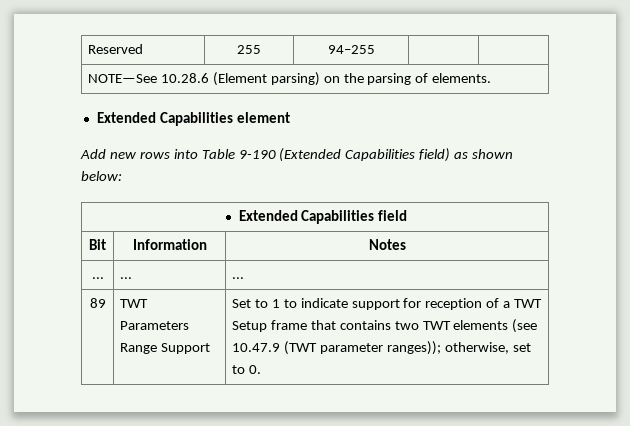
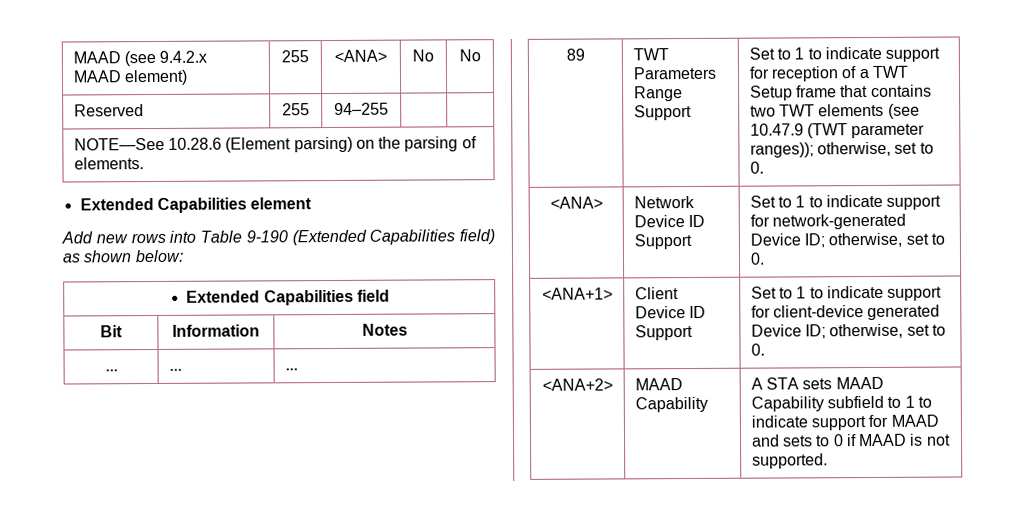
(88, 49) none -> [72,50,208,67] [72,69,188,86] [281,50,309,63] [334,49,387,62] [412,49,434,62] [458,49,481,62] MAAD (see 9.4.2.x MAAD element) | 255 | <ANA> | No | No //
(261, 369) none -> [549,196,603,209] [633,195,695,209] [633,214,705,228] [633,233,692,250] [749,194,942,210] [749,213,906,230] [749,232,945,248] [749,252,765,265] [541,287,613,300] [634,287,679,300] [634,305,706,319] [634,324,693,341] [750,285,943,301] [750,304,941,321] [750,323,946,339] [750,343,765,356] [541,378,613,391] [634,378,683,391] [634,396,708,413] [750,376,884,390] [750,395,932,412] [750,414,939,431] [750,433,951,447] [751,453,828,469] // <ANA> | Network Device ID Support | Set to 1 to indicate support for network-generated Device ID; otherwise, set to 0. // <ANA+1> | Client Device ID Support | Set to 1 to indicate support for client-device generated Device ID; otherwise, set to 0. // <ANA+2> | MAAD Capability | A STA sets MAAD Capability subfield to 1 to indicate support for MAAD and sets to 0 if MAAD is not supported.

